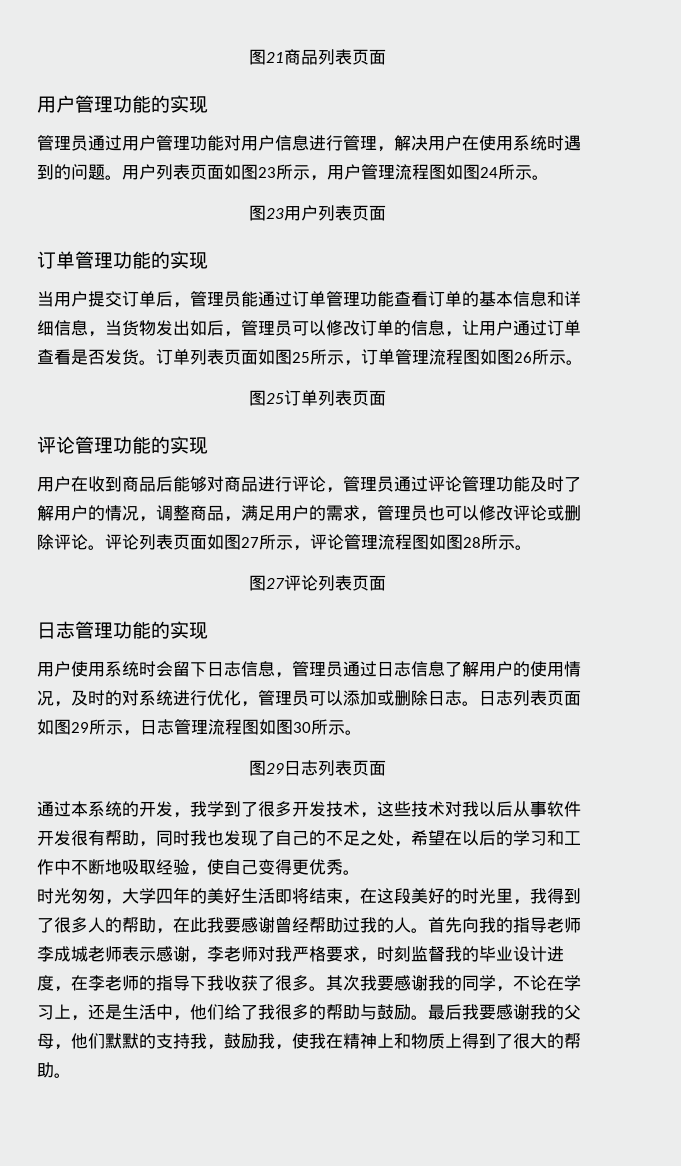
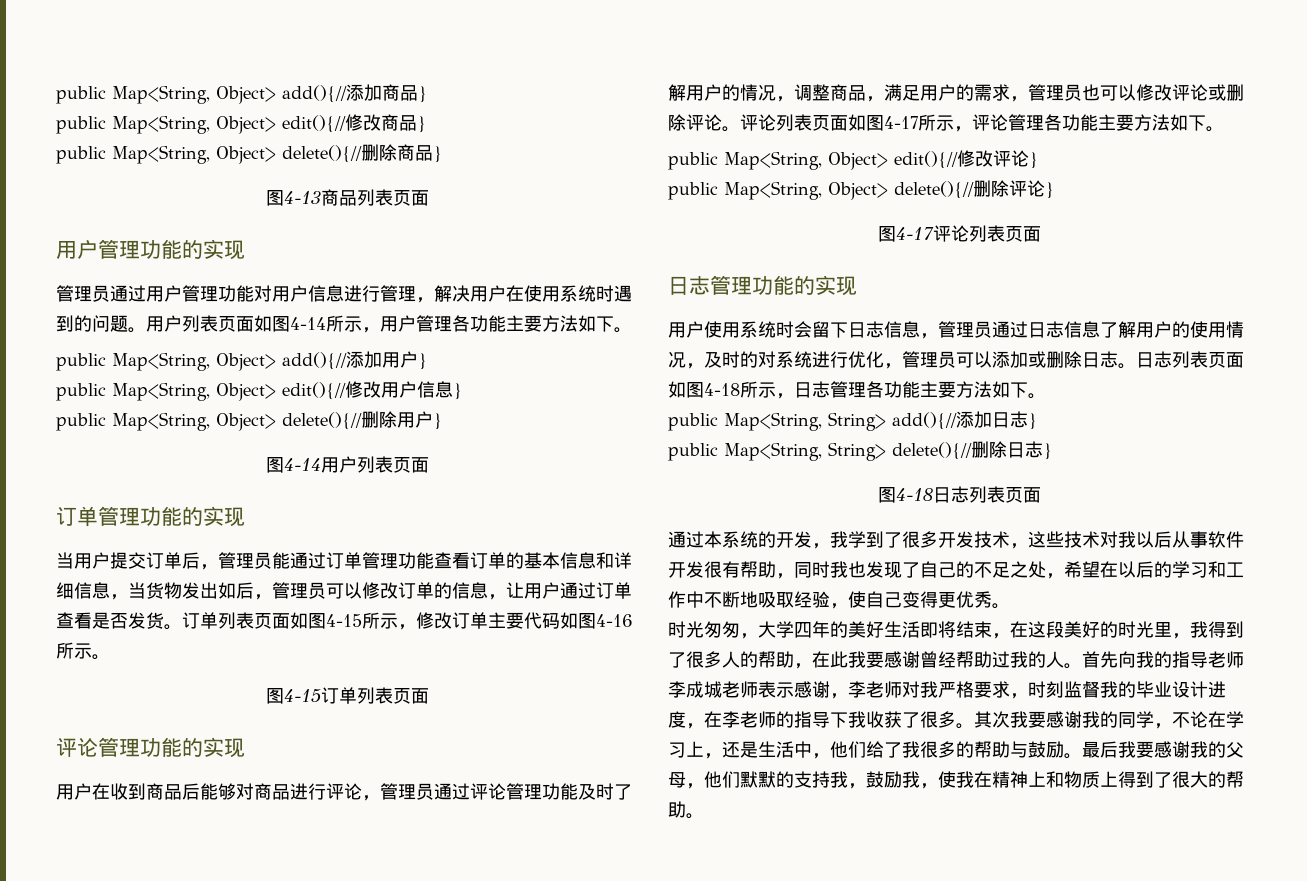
[248,49,284,65] 图21 -> [56,84,427,104] [56,114,426,134] [56,144,442,164] [266,190,321,206] public Map<String, Object> add(){//添加商品} // public Map<String, Object> edit(){//修改商品} // public Map<String, Object> delete(){//删除商品} // 图4-13
[258,167,276,178] 23 -> [290,317,326,330] 4-14
[395,164,549,180] [248,205,284,221] 流程图如图24所示。 // 图23 -> [452,315,632,333] [56,351,427,371] [56,381,462,401] [56,411,442,431] [266,457,321,473] 各功能主要方法如下。 // public Map<String, Object> add(){//添加用户} // public Map<String, Object> edit(){//修改用户信息} // public Map<String, Object> delete(){//删除用户} // 图4-14
[292,349,583,366] [248,390,284,406] 25所示，订单管理流程图如图26所示。 // 图25 -> [326,612,633,630] [56,642,110,660] [266,688,321,704] 4-15所示，修改订单主要代码如图4-16所示。 // 图4-15
[241,537,259,548] 27 -> [884,116,918,129] 4-17
[378,534,532,550] [248,575,285,591] 流程图如图28所示。 // 图27 -> [1044,114,1224,132] [668,150,1038,170] [668,180,1054,200] [878,226,934,242] 各功能主要方法如下。 // public Map<String, Object> edit(){//修改评论} // public Map<String, Object> delete(){//删除评论} // 图4-17
[71,722,89,733] 29 -> [704,383,740,396] 4-18
[208,719,362,735] [248,760,284,776] 流程图如图30所示。 // 图29 -> [866,381,1046,399] [668,411,1037,431] [668,441,1052,461] [878,487,933,503] 各功能主要方法如下。 // public Map<String, String> add(){//添加日志} // public Map<String, String> delete(){//删除日志} // 图4-18

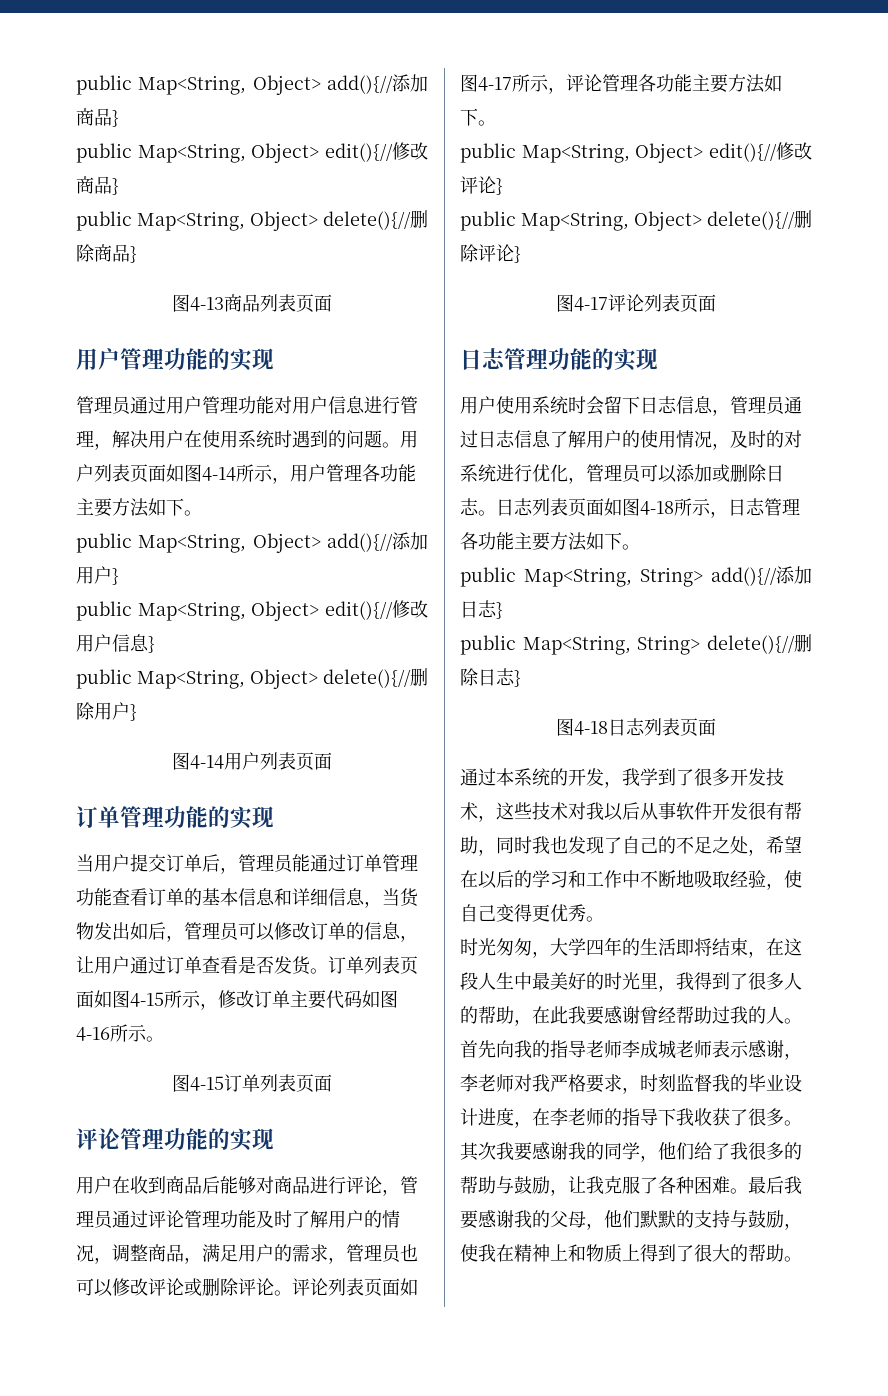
[848,621,884,638] 美好 -> (640, 947) none
(1064, 629) none -> [478,972,550,990] 人生中最
[1172,711,1244,728] [668,741,830,759] 不论在学习上，还是生活中， -> (658, 1158) none
(1064, 749) none -> [550,1176,730,1196] ，让我克服了各种困难
[830,771,920,789] 我，鼓励我 -> [730,1210,784,1228] 与鼓励

